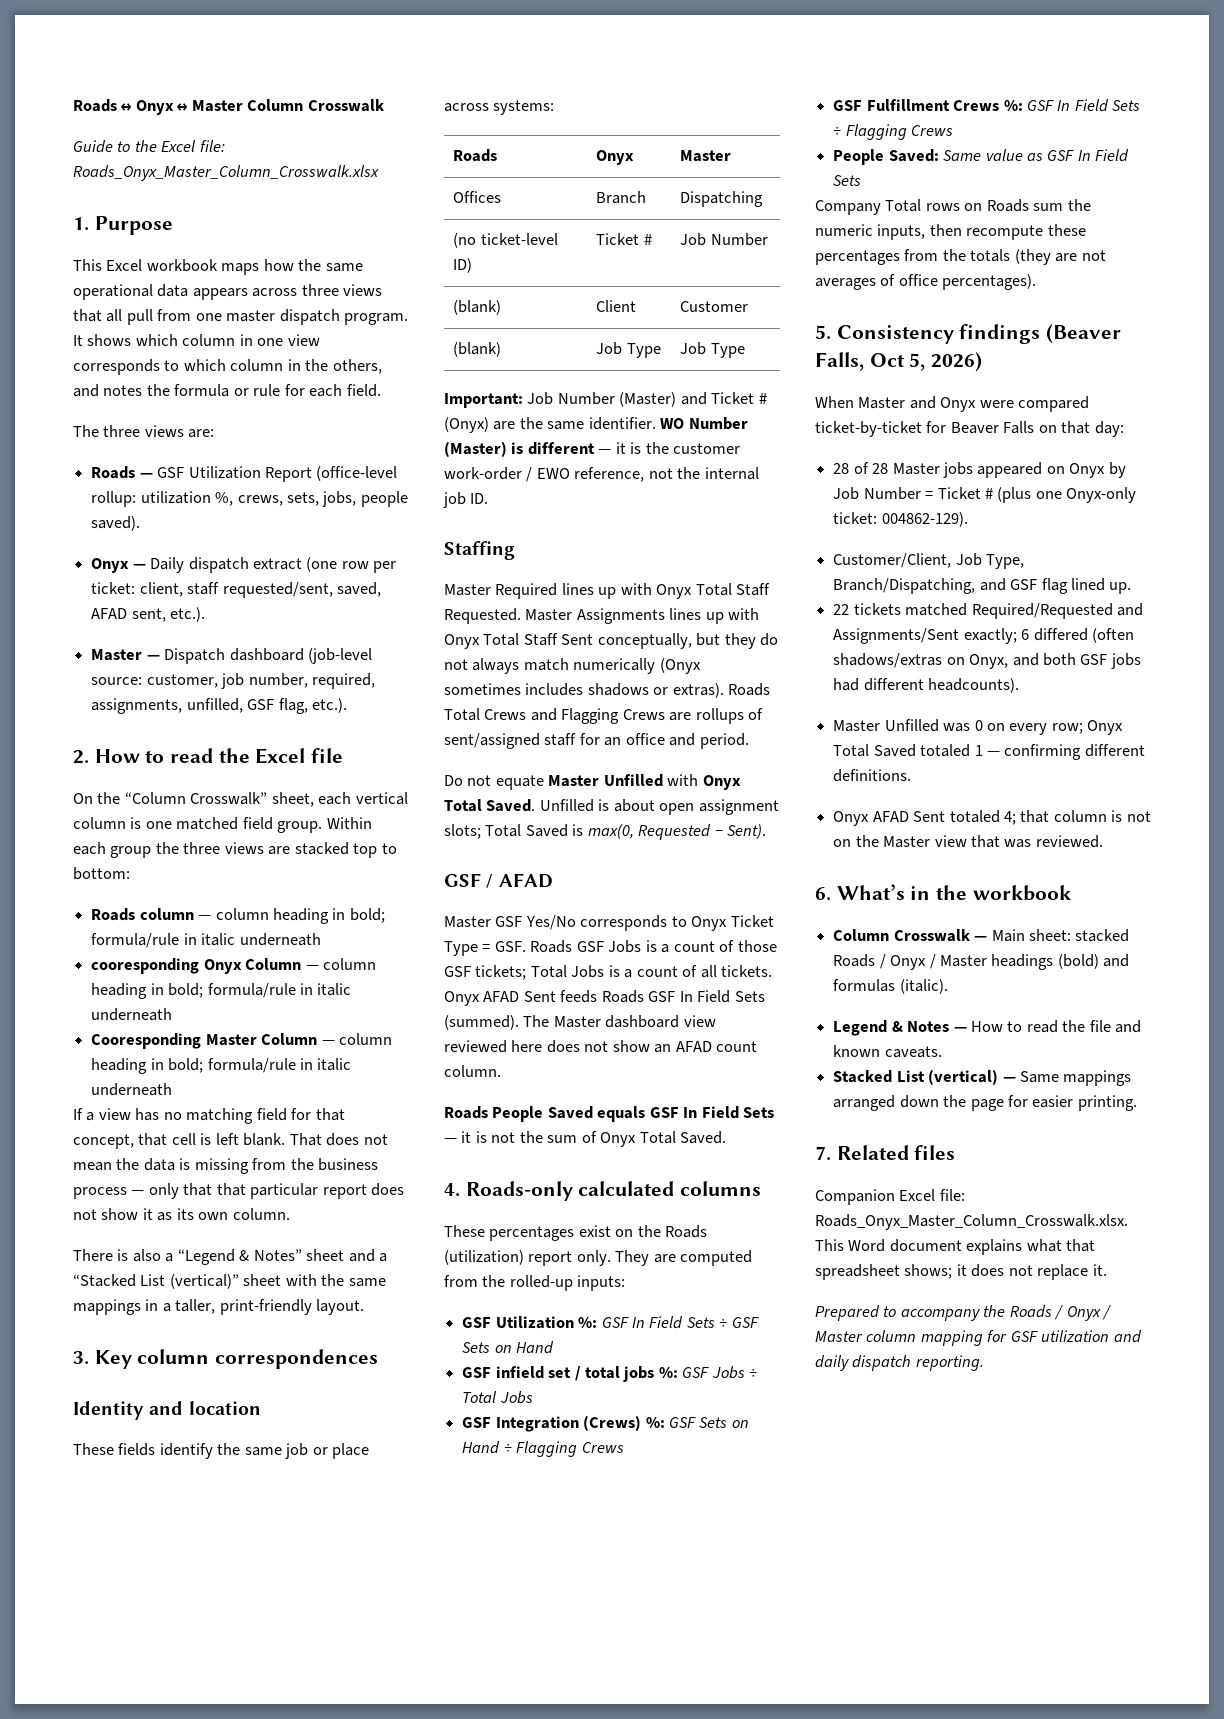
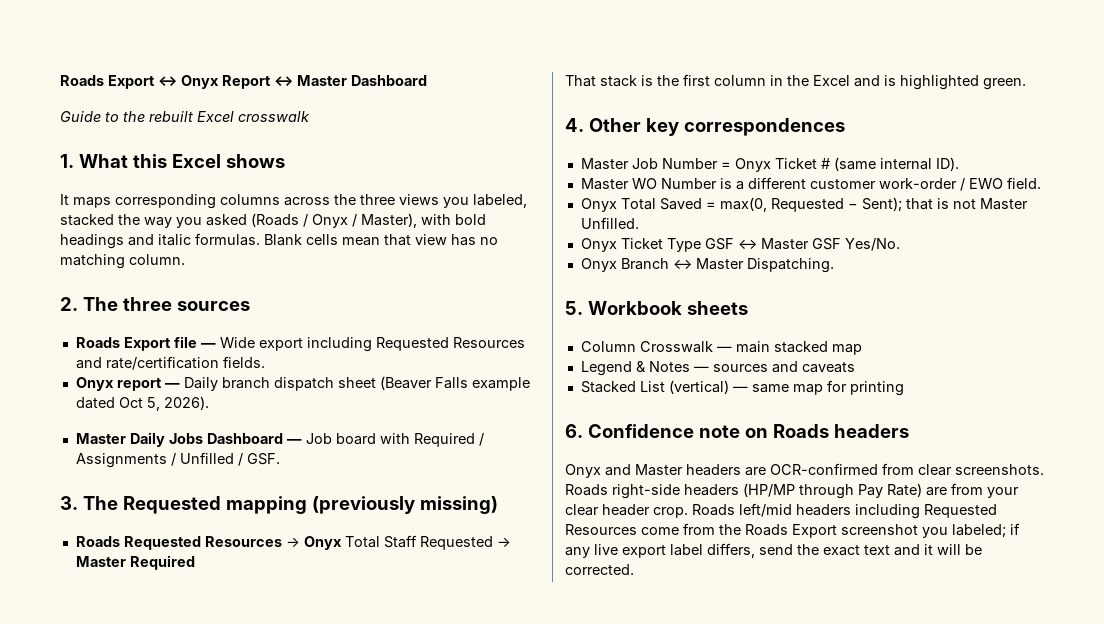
[73,99,117,112] Roads -> [60,75,155,89] Roads Export
[176,99,384,112] ↔ Master Column Crosswalk -> [222,75,427,89] Report ↔ Master Dashboard
[161,140,225,152] [73,165,379,181] [73,216,173,235] [73,259,363,275] [73,284,383,300] [73,309,409,325] [73,334,320,346] [73,359,382,375] [73,384,381,397] [73,425,215,438] [91,466,398,482] [91,491,408,507] [91,516,141,531] [91,557,397,573] [91,582,381,598] [91,607,206,622] [91,648,372,664] [91,673,375,689] [91,698,347,714] [73,748,344,764] [73,792,408,807] [73,817,372,833] [73,842,397,858] [73,867,130,880] [91,908,385,924] [91,933,321,948] [91,958,376,974] [91,983,352,999] [91,1008,173,1021] [91,1033,392,1049] [91,1058,352,1074] [91,1083,173,1096] [73,1108,345,1124] [73,1133,388,1149] [73,1158,379,1174] [73,1183,405,1199] [73,1208,290,1221] [73,1249,388,1265] [73,1274,386,1289] [73,1299,365,1315] [73,1349,379,1369] [73,1401,261,1420] [73,1443,370,1459] [444,100,555,115] [453,149,498,162] [596,150,635,165] [680,150,732,162] [453,191,502,203] [596,191,647,204] [680,191,764,207] [453,233,558,248] [453,258,473,273] [596,233,652,245] [680,233,768,246] [453,300,502,315] [596,300,637,312] [680,301,749,312] [453,342,502,357] [596,342,661,358] [680,342,745,358] [444,392,767,408] [444,417,748,433] [444,441,741,457] [444,467,759,482] [443,492,489,508] [444,541,515,560] [444,583,771,599] [444,608,760,624] [444,633,779,649] [444,658,701,674] [444,683,771,698] [444,708,764,724] [444,733,749,749] [444,774,741,790] [444,799,779,815] [444,824,767,840] [444,873,553,888] [444,915,774,931] [444,940,777,956] [444,965,773,980] [444,990,765,1006] [444,1015,716,1030] [444,1040,758,1053] [444,1065,501,1077] [444,1106,775,1122] [444,1131,727,1147] [444,1181,762,1201] [444,1225,708,1241] [444,1250,753,1266] [444,1275,626,1291] [462,1316,759,1329] [462,1341,555,1354] [462,1366,758,1382] [462,1391,533,1404] [462,1415,749,1432] [462,1441,624,1457] [833,99,1141,112] [833,124,954,140] [833,149,1130,165] [833,175,862,186] [815,199,1091,215] [815,224,1086,240] [815,249,1106,265] [815,274,1037,290] [815,324,1122,344] [815,352,983,372] [815,396,1090,412] [815,421,1124,437] [833,462,1126,478] [833,487,1137,503] [833,512,968,527] [833,553,1025,569] [833,578,1132,594] [833,603,1143,619] [833,628,1134,644] [833,653,1141,669] [833,678,1020,693] [833,719,1124,735] [833,744,1145,760] [833,769,912,782] [833,810,1151,826] [833,835,1103,848] [815,884,1072,901] [833,929,1130,942] [833,954,1130,970] [833,979,948,994] [833,1020,1142,1036] [833,1045,942,1058] [833,1069,1132,1086] [833,1095,1137,1111] [815,1145,956,1160] [815,1189,965,1205] [815,1214,1128,1230] [815,1239,1096,1255] [815,1264,1107,1280] [815,1305,1112,1321] [815,1330,1142,1346] [815,1355,984,1371] Excel file: Roads_Onyx_Master_Column_Crosswalk.xlsx // 1. Purpose // This Excel workbook maps how the same operational data appears across three views that all pull from one master dispatch program. It shows which column in one view corresponds to which column in the others, and notes the formula or rule for each field. // The three views are: // Roads — GSF Utilization Report (office-level rollup: utilization %, crews, sets, jobs, people saved). // Onyx — Daily dispatch extract (one row per ticket: client, staff requested/sent, saved, AFAD sent, etc.). // Master — Dispatch dashboard (job-level source: customer, job number, required, assignments, unfilled, GSF flag, etc.). // 2. How to read the Excel file // On the “Column Crosswalk” sheet, each vertical column is one matched field group. Within each group the three views are stacked top to bottom: // Roads column — column heading in bold; formula/rule in italic underneath // cooresponding Onyx Column — column heading in bold; formula/rule in italic underneath // Cooresponding Master Column — column heading in bold; formula/rule in italic underneath // If a view has no matching field for that concept, that cell is left blank. That does not mean the data is missing from the business process — only that that particular report does not show it as its own column. // There is also a “Legend & Notes” sheet and a “Stacked List (vertical)” sheet with the same mappings in a taller, print-friendly layout. // 3. Key column correspondences // Identity and location // These fields identify the same job or place across systems: // Roads | Onyx | Master // Offices | Branch | Dispatching // (no ticket-level ID) | Ticket # | Job Number // (blank) | Client | Customer // (blank) | Job Type | Job Type // Important: Job Number (Master) and Ticket # (Onyx) are the same identifier. WO Number (Master) is different — it is the customer work-order / EWO reference, not the internal job ID. // Staffing // Master Required lines up with Onyx Total Staff Requested. Master Assignments lines up with Onyx Total Staff Sent conceptually, but they do not always match numerically (Onyx sometimes includes shadows or extras). Roads Total Crews and Flagging Crews are rollups of sent/assigned staff for an office and period. // Do not equate Master Unfilled with Onyx Total Saved. Unfilled is about open assignment slots; Total Saved is max(0, Requested − Sent). // GSF / AFAD // Master GSF Yes/No corresponds to Onyx Ticket Type = GSF. Roads GSF Jobs is a count of those GSF tickets; Total Jobs is a count of all tickets. Onyx AFAD Sent feeds Roads GSF In Field Sets (summed). The Master dashboard view reviewed here does not show an AFAD count column. // Roads People Saved equals GSF In Field Sets — it is not the sum of Onyx Total Saved. // 4. Roads-only calculated columns // These percentages exist on the Roads (utilization) report only. They are computed from the rolled-up inputs: // GSF Utilization %: GSF In Field Sets ÷ GSF Sets on Hand // GSF infield set / total jobs %: GSF Jobs ÷ Total Jobs // GSF Integration (Crews) %: GSF Sets on Hand ÷ Flagging Crews // GSF Fulfillment Crews %: GSF In Field Sets ÷ Flagging Crews // People Saved: Same value as GSF In Field Sets // Company Total rows on Roads sum the numeric inputs, then recompute these percentages from the totals (they are not averages of office percentages). // 5. Consistency findings (Beaver Falls, Oct 5, 2026) // When Master and Onyx were compared ticket-by-ticket for Beaver Falls on that day: // 28 of 28 Master jobs appeared on Onyx by Job Number = Ticket # (plus one Onyx-only ticket: 004862-129). // Customer/Client, Job Type, Branch/Dispatching, and GSF flag lined up. // 22 tickets matched Required/Requested and Assignments/Sent exactly; 6 differed (often shadows/extras on Onyx, and both GSF jobs had different headcounts). // Master Unfilled was 0 on every row; Onyx Total Saved totaled 1 — confirming different definitions. // Onyx AFAD Sent totaled 4; that column is not on the Master view that was reviewed. // 6. What’s in the workbook // Column Crosswalk — Main sheet: stacked Roads / Onyx / Master headings (bold) and formulas (italic). // Legend & Notes — How to read the file and known caveats. // Stacked List (vertical) — Same mappings arranged down the page for easier printing. // 7. Related files // Companion Excel file: Roads_Onyx_Master_Column_Crosswalk.xlsx. This Word document explains what that spreadsheet shows; it does not replace it. // Prepared to accompany the Roads / Onyx / Master column mapping for GSF utilization and daily dispatch reporting. -> [149,111,310,122] [60,154,285,168] [60,194,527,209] [60,213,486,228] [60,233,498,249] [60,254,185,269] [60,297,250,311] [75,336,525,352] [75,356,265,370] [75,376,530,391] [75,396,209,411] [75,432,484,447] [75,452,280,468] [60,496,498,514] [75,535,511,550] [75,555,195,570] [565,74,1026,90] [565,118,845,136] [580,157,959,172] [580,177,1041,191] [580,197,1028,212] [580,217,639,229] [580,238,900,252] [580,258,834,273] [565,301,748,315] [580,341,862,355] [580,361,855,376] [580,380,904,396] [565,424,909,438] [565,463,1044,478] [565,483,1019,499] [565,503,997,519] [565,523,1020,538] [565,543,982,558] [565,564,634,575] rebuilt Excel crosswalk // 1. What this Excel shows // It maps corresponding columns across the three views you labeled, stacked the way you asked (Roads / Onyx / Master), with bold headings and italic formulas. Blank cells mean that view has no matching column. // 2. The three sources // Roads Export file — Wide export including Requested Resources and rate/certification fields. // Onyx report — Daily branch dispatch sheet (Beaver Falls example dated Oct 5, 2026). // Master Daily Jobs Dashboard — Job board with Required / Assignments / Unfilled / GSF. // 3. The Requested mapping (previously missing) // Roads Requested Resources → Onyx Total Staff Requested → Master Required // That stack is the first column in the Excel and is highlighted green. // 4. Other key correspondences // Master Job Number = Onyx Ticket # (same internal ID). // Master WO Number is a different customer work-order / EWO field. // Onyx Total Saved = max(0, Requested − Sent); that is not Master Unfilled. // Onyx Ticket Type GSF ↔ Master GSF Yes/No. // Onyx Branch ↔ Master Dispatching. // 5. Workbook sheets // Column Crosswalk — main stacked map // Legend & Notes — sources and caveats // Stacked List (vertical) — same map for printing // 6. Confidence note on Roads headers // Onyx and Master headers are OCR-confirmed from clear screenshots. Roads right-side headers (HP/MP through Pay Rate) are from your clear header crop. Roads left/mid headers including Requested Resources come from the Roads Export screenshot you labeled; if any live export label differs, send the exact text and it will be corrected.

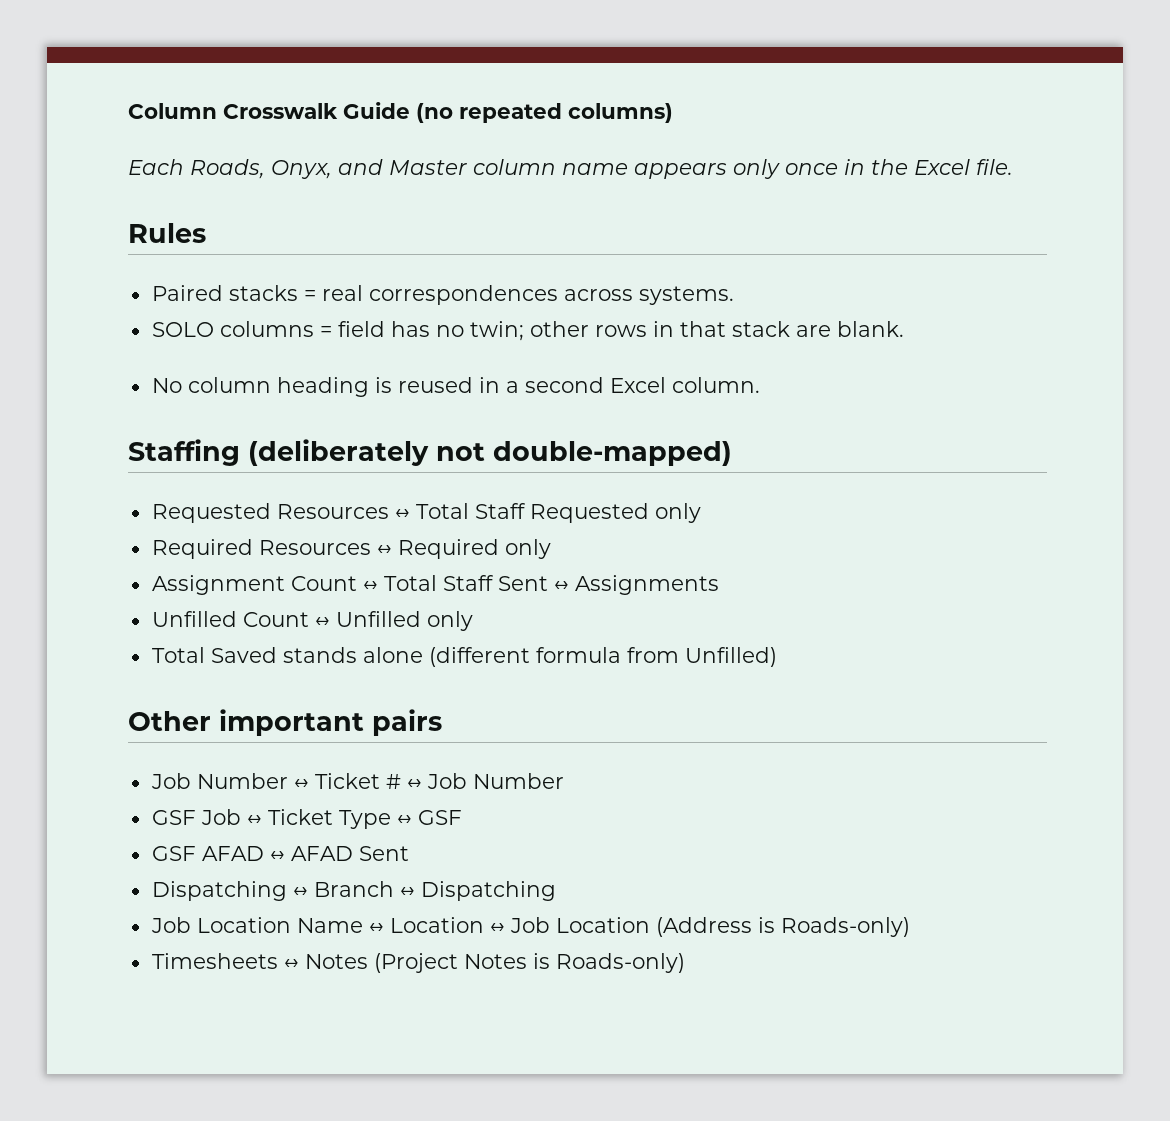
[60,75,427,89] [60,111,310,122] [60,154,285,168] [60,194,527,209] [60,213,486,228] [60,233,498,249] [60,254,185,269] [60,297,250,311] [75,336,525,352] [75,356,265,370] [75,376,530,391] [75,396,209,411] [75,432,484,447] [75,452,280,468] [60,496,498,514] [75,536,342,550] Roads Export ↔ Onyx Report ↔ Master Dashboard // Guide to the rebuilt Excel crosswalk // 1. What this Excel shows // It maps corresponding columns across the three views you labeled, stacked the way you asked (Roads / Onyx / Master), with bold headings and italic formulas. Blank cells mean that view has no matching column. // 2. The three sources // Roads Export file — Wide export including Requested Resources and rate/certification fields. // Onyx report — Daily branch dispatch sheet (Beaver Falls example dated Oct 5, 2026). // Master Daily Jobs Dashboard — Job board with Required / Assignments / Unfilled / GSF. // 3. The Requested mapping (previously missing) // Roads Requested Resources → Onyx -> [128,102,673,123] [128,159,1013,179] [128,223,206,243] [151,285,734,305] [151,321,904,341] [151,377,760,397] [128,439,732,466] [151,503,410,523] Column Crosswalk Guide (no repeated columns) // Each Roads, Onyx, and Master column name appears only once in the Excel file. // Rules // Paired stacks = real correspondences across systems. // SOLO columns = field has no twin; other rows in that stack are blank. // No column heading is reused in a second Excel column. // Staffing (deliberately not double-mapped) // Requested Resources ↔
[496,537,511,547] [75,555,195,570] [565,74,1026,90] [565,118,845,136] [580,157,959,172] [580,177,1041,191] [580,197,1028,212] [580,217,639,229] [580,238,617,252] → Master Required // That stack is the first column in the Excel and is highlighted green. // 4. Other key correspondences // Master Job Number = Onyx Ticket # (same internal ID). // Master WO Number is a different customer work-order / EWO field. // Onyx Total Saved = max(0, Requested − Sent); that is not Master Unfilled. // Onyx -> [654,503,701,523] [151,539,551,559] [151,575,719,595] [151,611,473,631] [151,647,777,667] [128,709,442,736] [150,773,564,789] [151,809,262,825] only // Required Resources ↔ Required only // Assignment Count ↔ Total Staff Sent ↔ Assignments // Unfilled Count ↔ Unfilled only // Total Saved stands alone (different formula from Unfilled) // Other important pairs // Job Number ↔ Ticket # ↔ Job Number // GSF Job ↔
[704,238,900,251] [580,258,834,273] [565,301,748,315] [580,341,862,355] [580,361,855,376] [580,380,904,396] [565,424,909,438] [565,463,1044,478] [565,483,1019,499] [565,503,997,519] [565,523,1020,538] [565,543,982,558] [565,564,634,575] GSF ↔ Master GSF Yes/No. // Onyx Branch ↔ Master Dispatching. // 5. Workbook sheets // Column Crosswalk — main stacked map // Legend & Notes — sources and caveats // Stacked List (vertical) — same map for printing // 6. Confidence note on Roads headers // Onyx and Master headers are OCR-confirmed from clear screenshots. Roads right-side headers (HP/MP through Pay Rate) are from your clear header crop. Roads left/mid headers including Requested Resources come from the Roads Export screenshot you labeled; if any live export label differs, send the exact text and it will be corrected. -> [396,810,462,825] [151,846,409,861] [151,881,556,901] [150,917,910,937] [151,953,685,973] ↔ GSF // GSF AFAD ↔ AFAD Sent // Dispatching ↔ Branch ↔ Dispatching // Job Location Name ↔ Location ↔ Job Location (Address is Roads-only) // Timesheets ↔ Notes (Project Notes is Roads-only)

